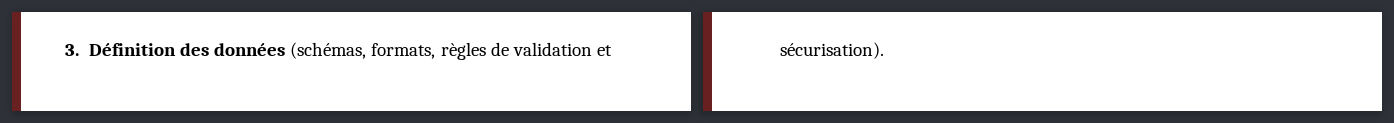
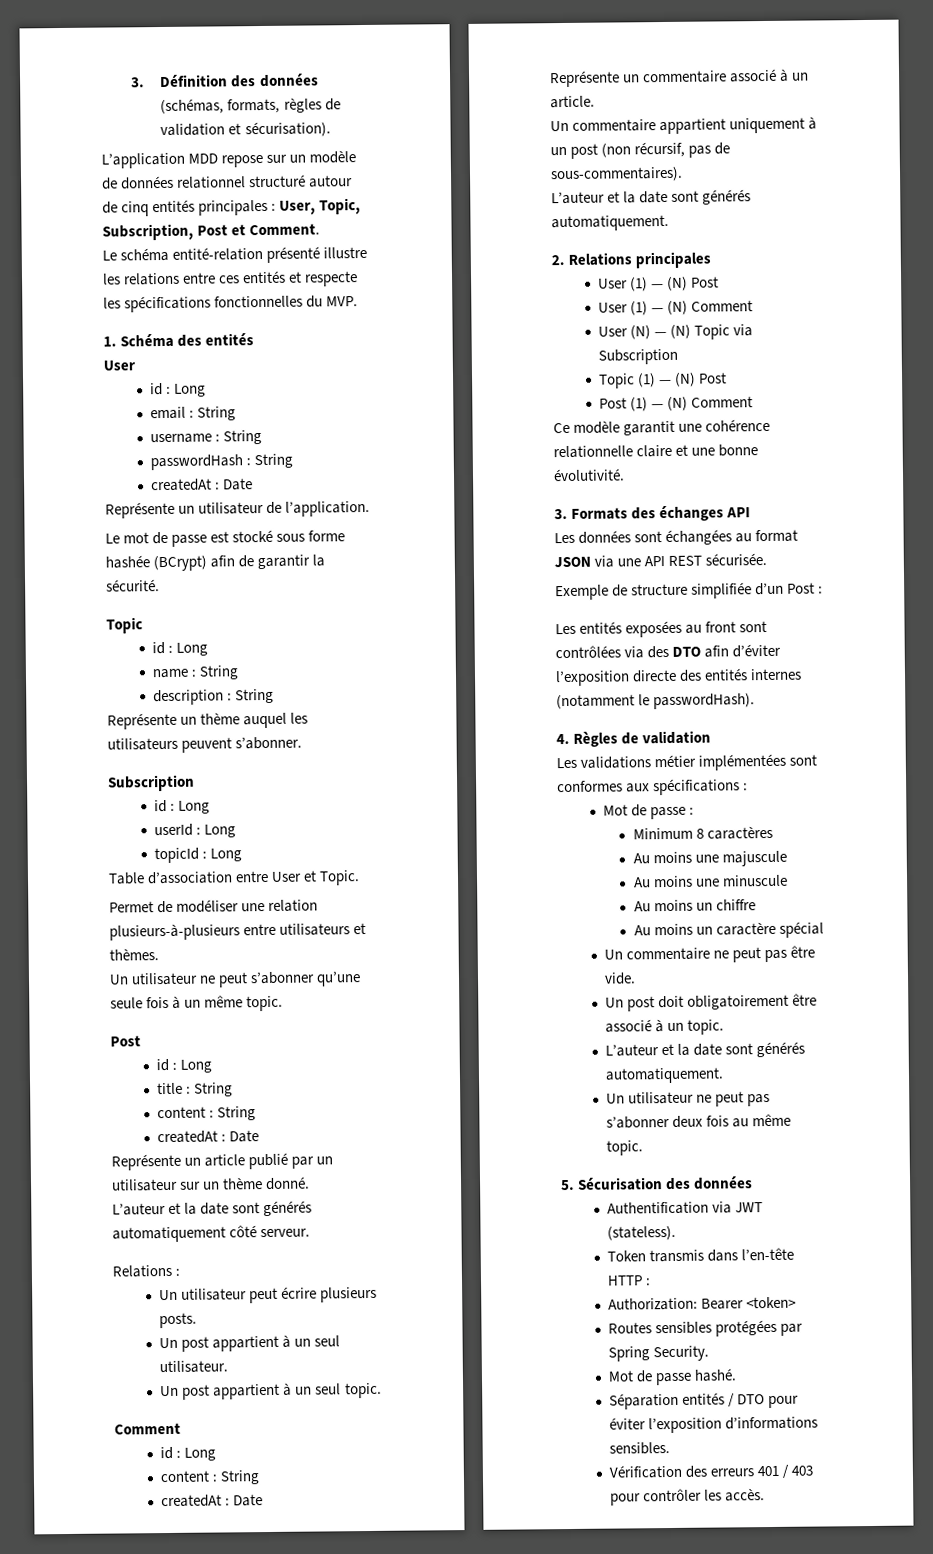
(884, 50) none -> [101,150,357,169] [102,174,354,190] [102,198,362,217] [102,223,321,241] [102,246,368,263] [102,270,359,287] [103,295,359,313] [103,333,255,348] [103,360,135,371] [150,382,207,397] [150,406,237,421] [150,430,263,445] [150,453,294,471] [151,478,254,492] [105,500,371,519] [105,529,346,547] [105,554,326,572] [106,579,160,592] [106,617,143,634] [152,641,209,656] [152,665,240,680] [153,688,275,706] [107,712,309,730] [107,736,303,753] [107,774,195,792] [154,799,211,814] [154,823,237,838] [154,847,243,864] [108,870,361,886] [109,899,319,914] [109,923,367,941] [109,948,159,961] [109,971,362,988] [110,995,284,1012] [110,1035,141,1047] [156,1058,213,1073] [157,1082,234,1097] [157,1106,257,1121] [157,1130,260,1144] [111,1152,334,1171] [111,1176,311,1192] [112,1200,313,1217] [112,1225,311,1243] [112,1264,181,1278] [159,1286,378,1304] [159,1312,198,1329] [159,1334,341,1352] [159,1360,229,1374] [160,1382,382,1400] [114,1422,181,1435] [160,1446,217,1461] [160,1470,261,1485] [161,1494,264,1508] [549,68,810,88] [550,95,595,109] [550,116,818,135] [550,141,731,159] [550,166,683,183] [551,189,752,205] [551,214,669,232] [551,251,712,269] [598,276,720,292] [598,300,754,316] [598,324,754,340] [598,348,679,365] [598,372,728,389] [599,396,754,412] [553,418,771,436] [553,444,759,459] [553,468,625,482] [554,505,752,522] [554,529,799,546] [554,552,768,568] [555,582,824,601] [555,620,768,638] [555,643,782,659] [555,668,803,687] [556,693,756,710] [556,730,712,747] [556,753,818,771] [557,778,749,796] [603,804,695,820] [632,825,774,840] [632,850,788,867] [633,874,789,888] [633,899,757,912] [633,921,825,938] [604,945,816,963] [604,972,637,985] [605,993,818,1012] [605,1019,725,1035] [605,1041,806,1058] [605,1067,725,1084] [606,1091,771,1107] [606,1113,792,1129] [606,1140,644,1156] [561,1176,754,1191] [607,1201,764,1215] [607,1225,677,1241] [607,1247,795,1263] [607,1275,652,1286] [608,1296,797,1311] [608,1319,804,1337] [608,1345,710,1362] [608,1368,738,1386] [609,1392,800,1410] [609,1416,819,1434] [609,1442,671,1455] [609,1464,814,1479] [610,1488,766,1506] // L’application MDD repose sur un modèle de données relationnel structuré autour de cinq entités principales : User, Topic, Subscription, Post et Comment. // Le schéma entité-relation présenté illustre les relations entre ces entités et respecte les spécifications fonctionnelles du MVP. // 1. Schéma des entités // User // id : Long // email : String // username : String // passwordHash : String // createdAt : Date // Représente un utilisateur de l’application. // Le mot de passe est stocké sous forme hashée (BCrypt) afin de garantir la sécurité. // Topic // id : Long // name : String // description : String // Représente un thème auquel les utilisateurs peuvent s’abonner. // Subscription // id : Long // userId : Long // topicId : Long // Table d’association entre User et Topic. // Permet de modéliser une relation plusieurs-à-plusieurs entre utilisateurs et thèmes. // Un utilisateur ne peut s’abonner qu’une seule fois à un même topic. // Post // id : Long // title : String // content : String // createdAt : Date // Représente un article publié par un utilisateur sur un thème donné. // L’auteur et la date sont générés automatiquement côté serveur. // Relations : // Un utilisateur peut écrire plusieurs posts. // Un post appartient à un seul utilisateur. // Un post appartient à un seul topic. // Comment // id : Long // content : String // createdAt : Date // Représente un commentaire associé à un article. // Un commentaire appartient uniquement à un post (non récursif, pas de sous-commentaires). // L’auteur et la date sont générés automatiquement. // 2. Relations principales // User (1) — (N) Post // User (1) — (N) Comment // User (N) — (N) Topic via Subscription // Topic (1) — (N) Post // Post (1) — (N) Comment // Ce modèle garantit une cohérence relationnelle claire et une bonne évolutivité. // 3. Formats des échanges API // Les données sont échangées au format JSON via une API REST sécurisée. // Exemple de structure simplifiée d’un Post : // Les entités exposées au front sont contrôlées via des DTO afin d’éviter l’exposition directe des entités internes (notamment le passwordHash). // 4. Règles de validation // Les validations métier implémentées sont conformes aux spécifications : // Mot de passe : // Minimum 8 caractères // Au moins une majuscule // Au moins une minuscule // Au moins un chiffre // Au moins un caractère spécial // Un commentaire ne peut pas être vide. // Un post doit obligatoirement être associé à un topic. // L’auteur et la date sont générés automatiquement. // Un utilisateur ne peut pas s’abonner deux fois au même topic. // 5. Sécurisation des données // Authentification via JWT (stateless). // Token transmis dans l’en-tête HTTP : // Authorization: Bearer <token> // Routes sensibles protégées par Spring Security. // Mot de passe hashé. // Séparation entités / DTO pour éviter l’exposition d’informations sensibles. // Vérification des erreurs 401 / 403 pour contrôler les accès.

